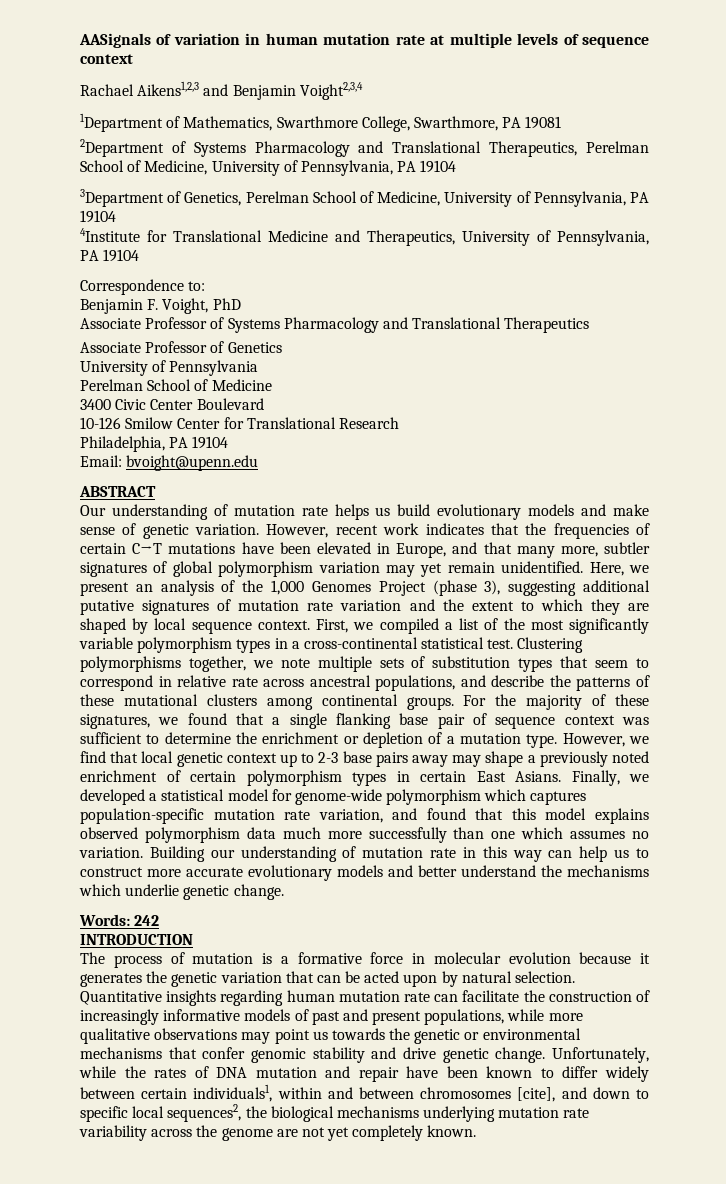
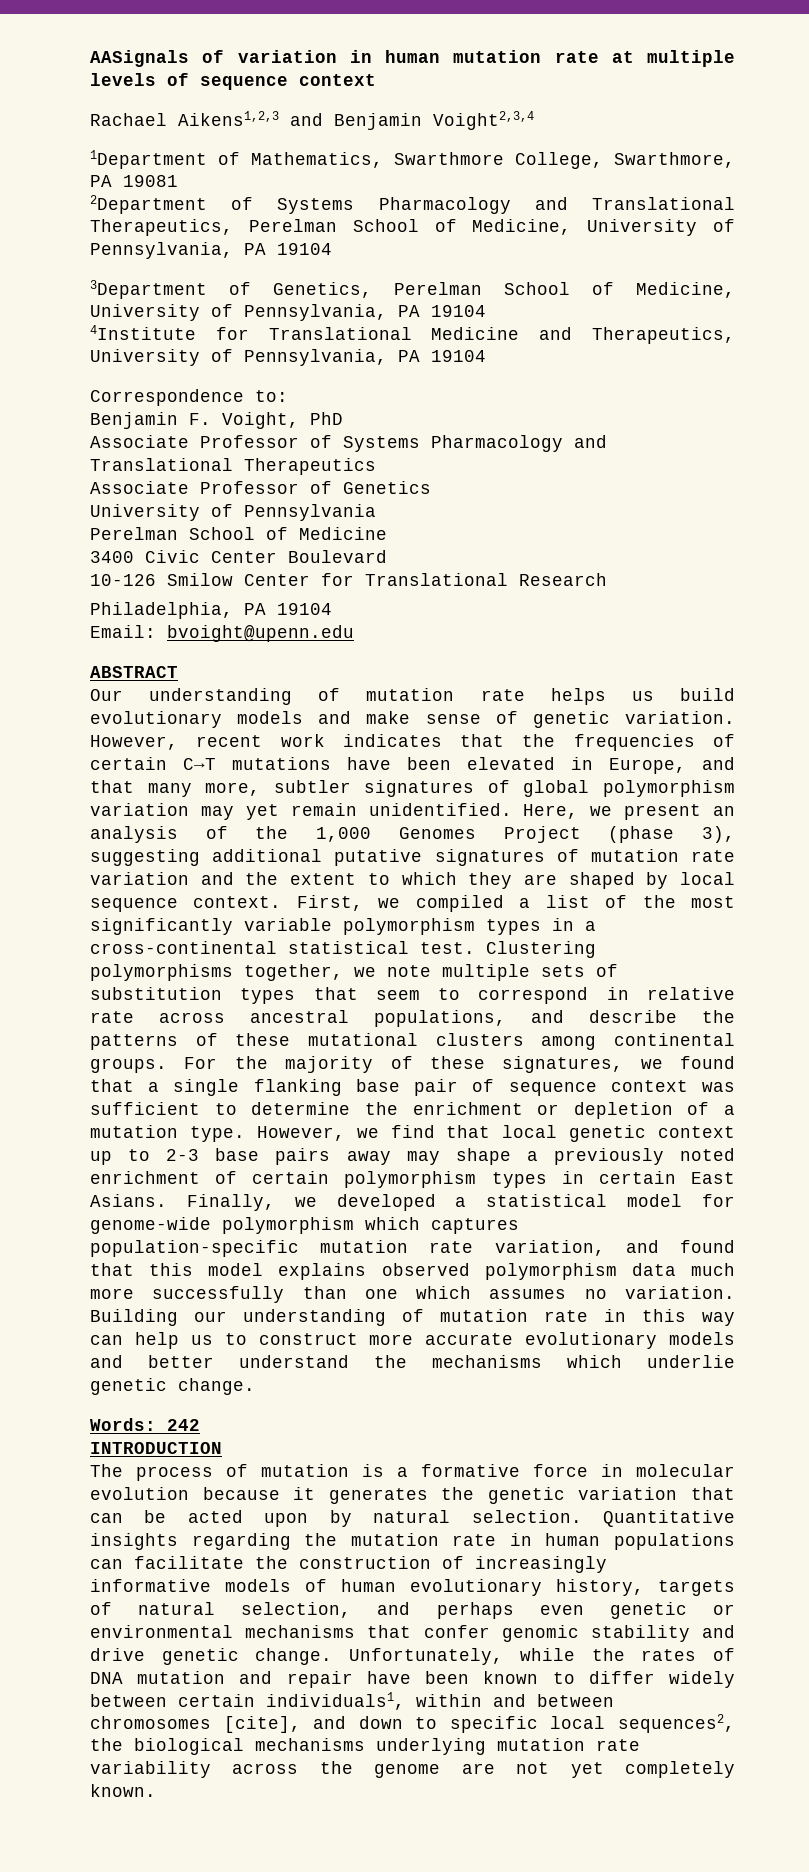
[286,990,430,1002] human mutation rate -> [304,1533,735,1550] the mutation rate in human populations
[311,1009,583,1025] [80,1028,411,1044] past and present populations, while more qualitative observations may point us towards the -> [341,1579,735,1596] [90,1602,584,1619] human evolutionary history, targets of natural selection, and perhaps even

